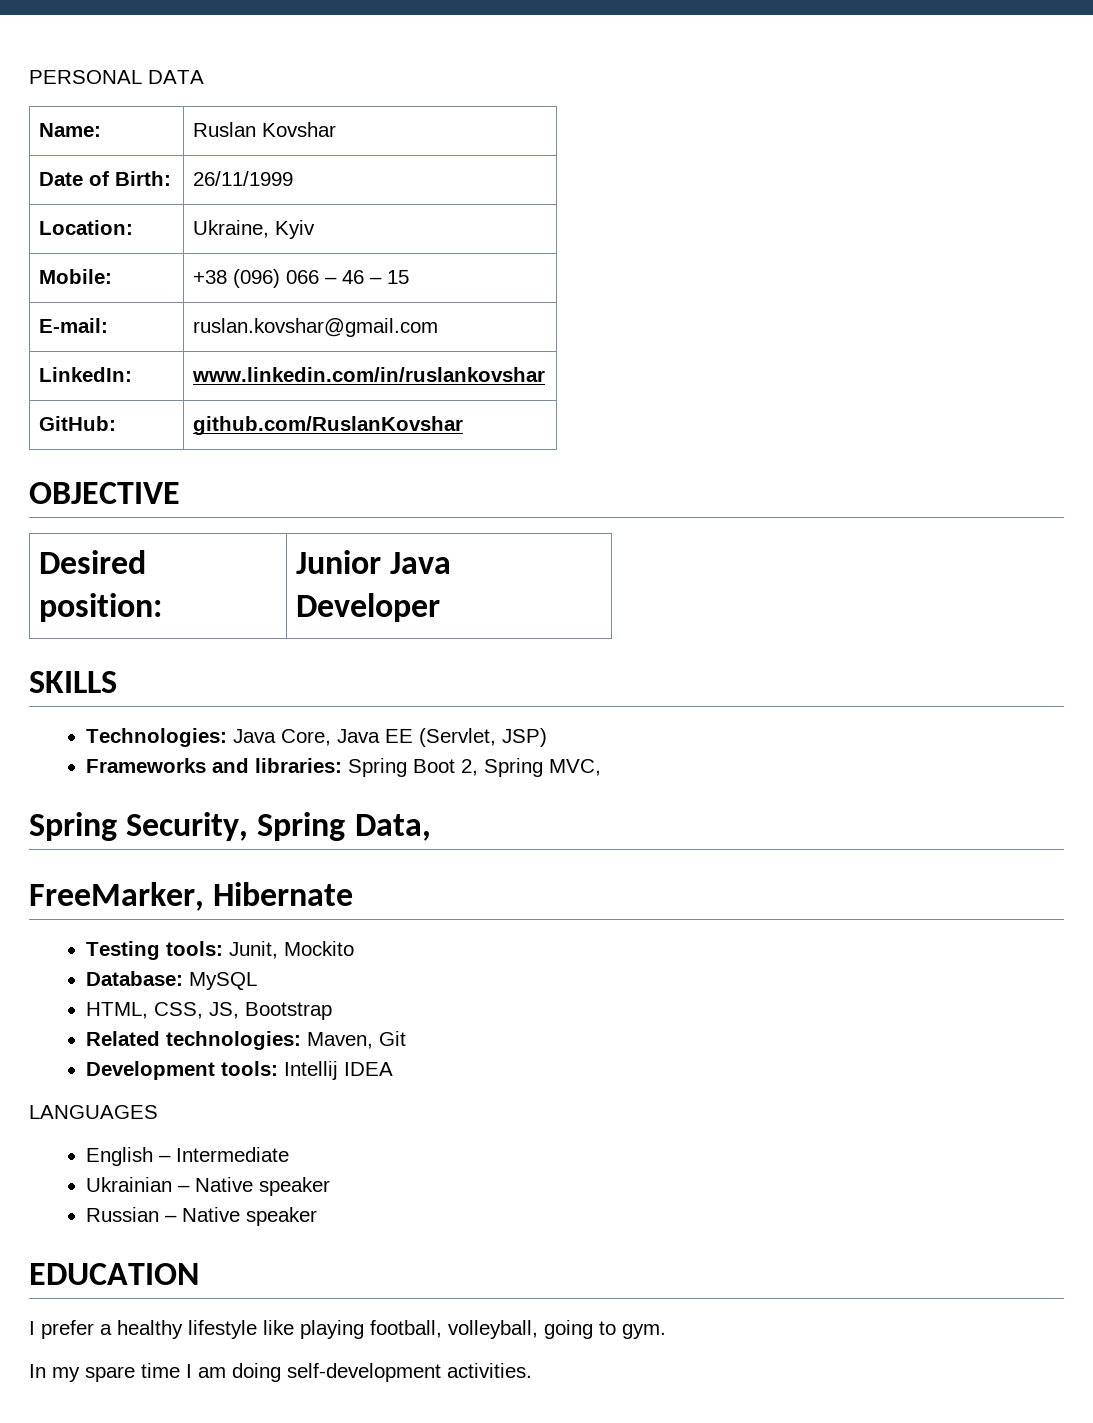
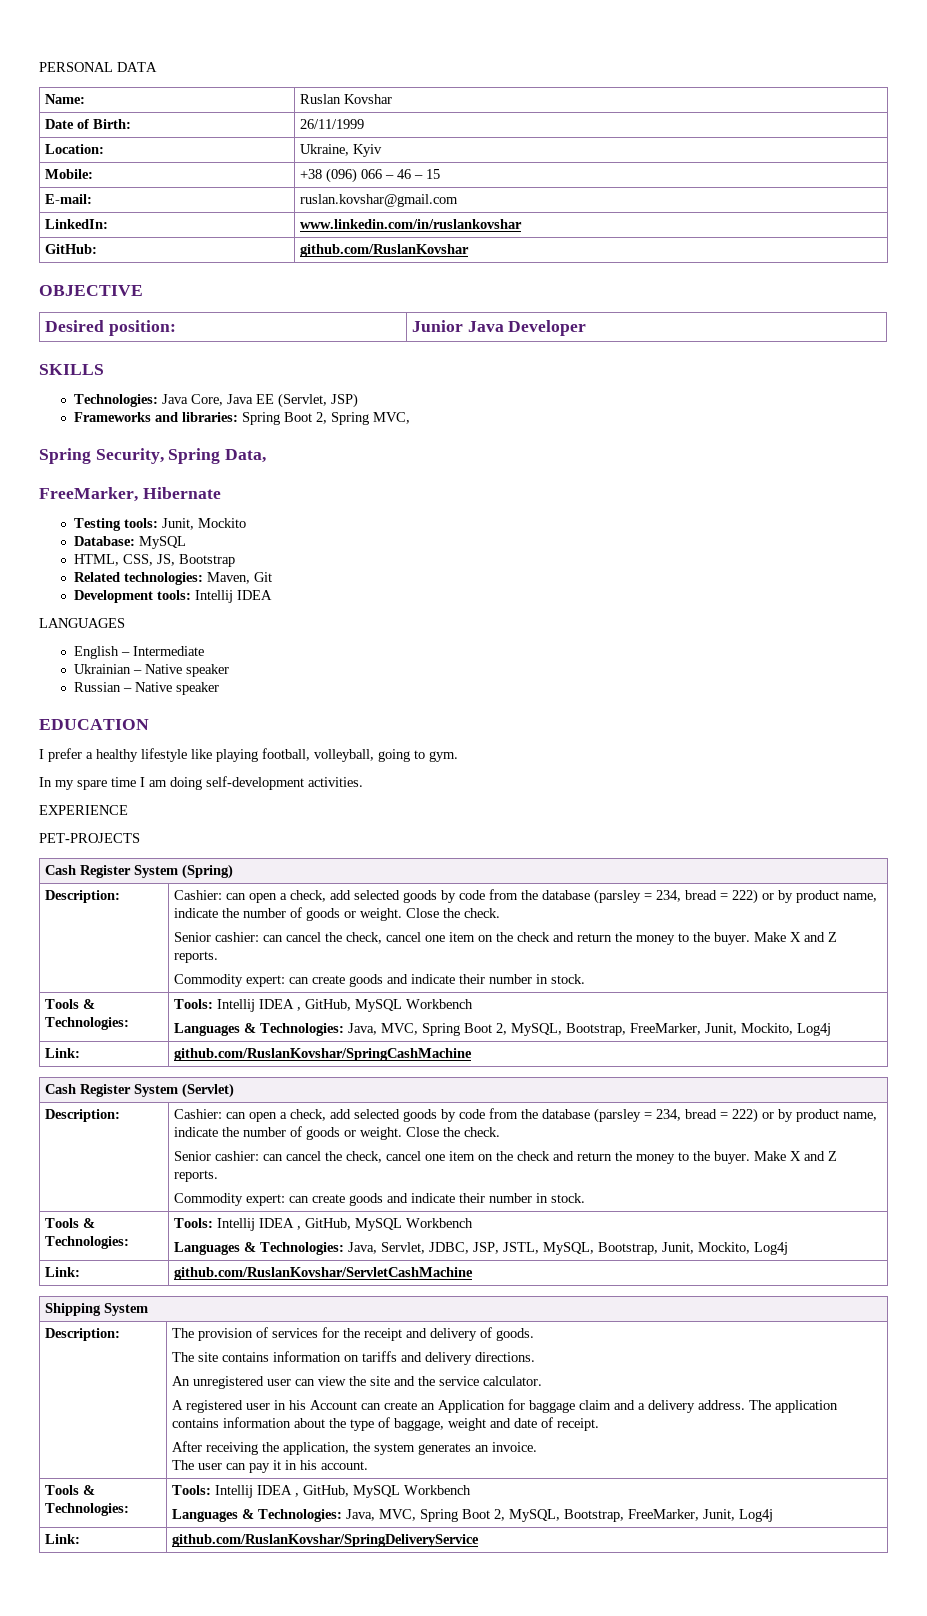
(532, 1370) none -> [39,805,128,815] [39,833,140,843] [44,864,233,879] [44,890,120,903] [173,889,877,904] [173,907,500,921] [173,932,837,945] [173,951,218,963] [173,974,585,987] [44,999,95,1009] [44,1017,129,1030] [173,999,473,1012] [173,1023,831,1036] [44,1048,80,1058] [173,1048,472,1061] [44,1083,234,1098] [44,1109,120,1122] [173,1108,877,1123] [173,1126,500,1140] [173,1151,837,1164] [173,1170,218,1182] [173,1193,585,1206] [44,1218,95,1228] [44,1236,129,1249] [173,1218,473,1231] [173,1242,788,1255] [44,1267,80,1277] [173,1267,473,1280] [44,1303,148,1316] [44,1328,120,1341] [171,1327,534,1341] [171,1351,535,1365] [171,1376,542,1389] [171,1399,838,1413] [171,1417,599,1431] [171,1441,537,1455] [171,1460,368,1473] [44,1485,95,1495] [44,1503,129,1516] [171,1485,471,1498] [171,1509,773,1522] [44,1534,80,1544] [171,1534,479,1547] // EXPERIENCE // PET-PROJECTS // Cash Register System (Spring) // Description: | Cashier: can open a check, add selected goods by code from the database (parsley = 234, bread = 222) or by product name, indicate the number of goods or weight. Close the check. // Senior cashier: can cancel the check, cancel one item on the check and return the money to the buyer. Make X and Z reports. // Commodity expert: can create goods and indicate their number in stock. // Tools & Technologies: | Tools: Intellij IDEA , GitHub, MySQL Workbench // Languages & Technologies: Java, MVC, Spring Boot 2, MySQL, Bootstrap, FreeMarker, Junit, Mockito, Log4j // Link: | github.com/RuslanKovshar/SpringCashMachine // Cash Register System (Servlet) // Description: | Cashier: can open a check, add selected goods by code from the database (parsley = 234, bread = 222) or by product name, indicate the number of goods or weight. Close the check. // Senior cashier: can cancel the check, cancel one item on the check and return the money to the buyer. Make X and Z reports. // Commodity expert: can create goods and indicate their number in stock. // Tools & Technologies: | Tools: Intellij IDEA , GitHub, MySQL Workbench // Languages & Technologies: Java, Servlet, JDBC, JSP, JSTL, MySQL, Bootstrap, Junit, Mockito, Log4j // Link: | github.com/RuslanKovshar/ServletCashMachine // Shipping System // Description: | The provision of services for the receipt and delivery of goods. // The site contains information on tariffs and delivery directions. // An unregistered user can view the site and the service calculator. // A registered user in his Account can create an Application for baggage claim and a delivery address. The application contains information about the type of baggage, weight and date of receipt. // After receiving the application, the system generates an invoice. // The user can pay it in his account. // Tools & Technologies: | Tools: Intellij IDEA , GitHub, MySQL Workbench // Languages & Technologies: Java, MVC, Spring Boot 2, MySQL, Bootstrap, FreeMarker, Junit, Log4j // Link: | github.com/RuslanKovshar/SpringDeliveryService

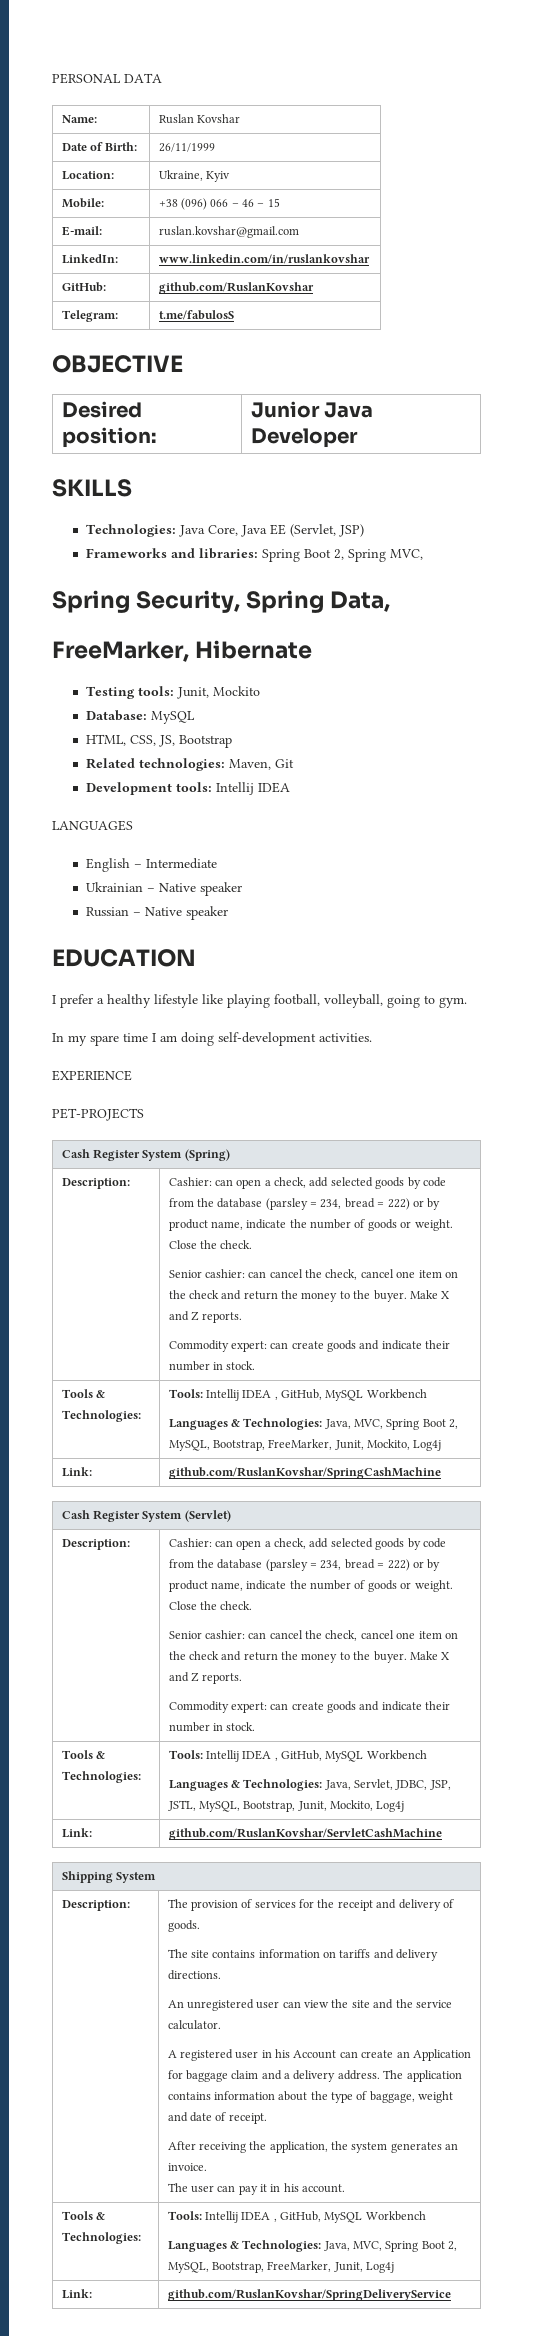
(469, 250) none -> [61,310,118,322] [158,310,234,320] // Telegram: | t.me/fabulosS

